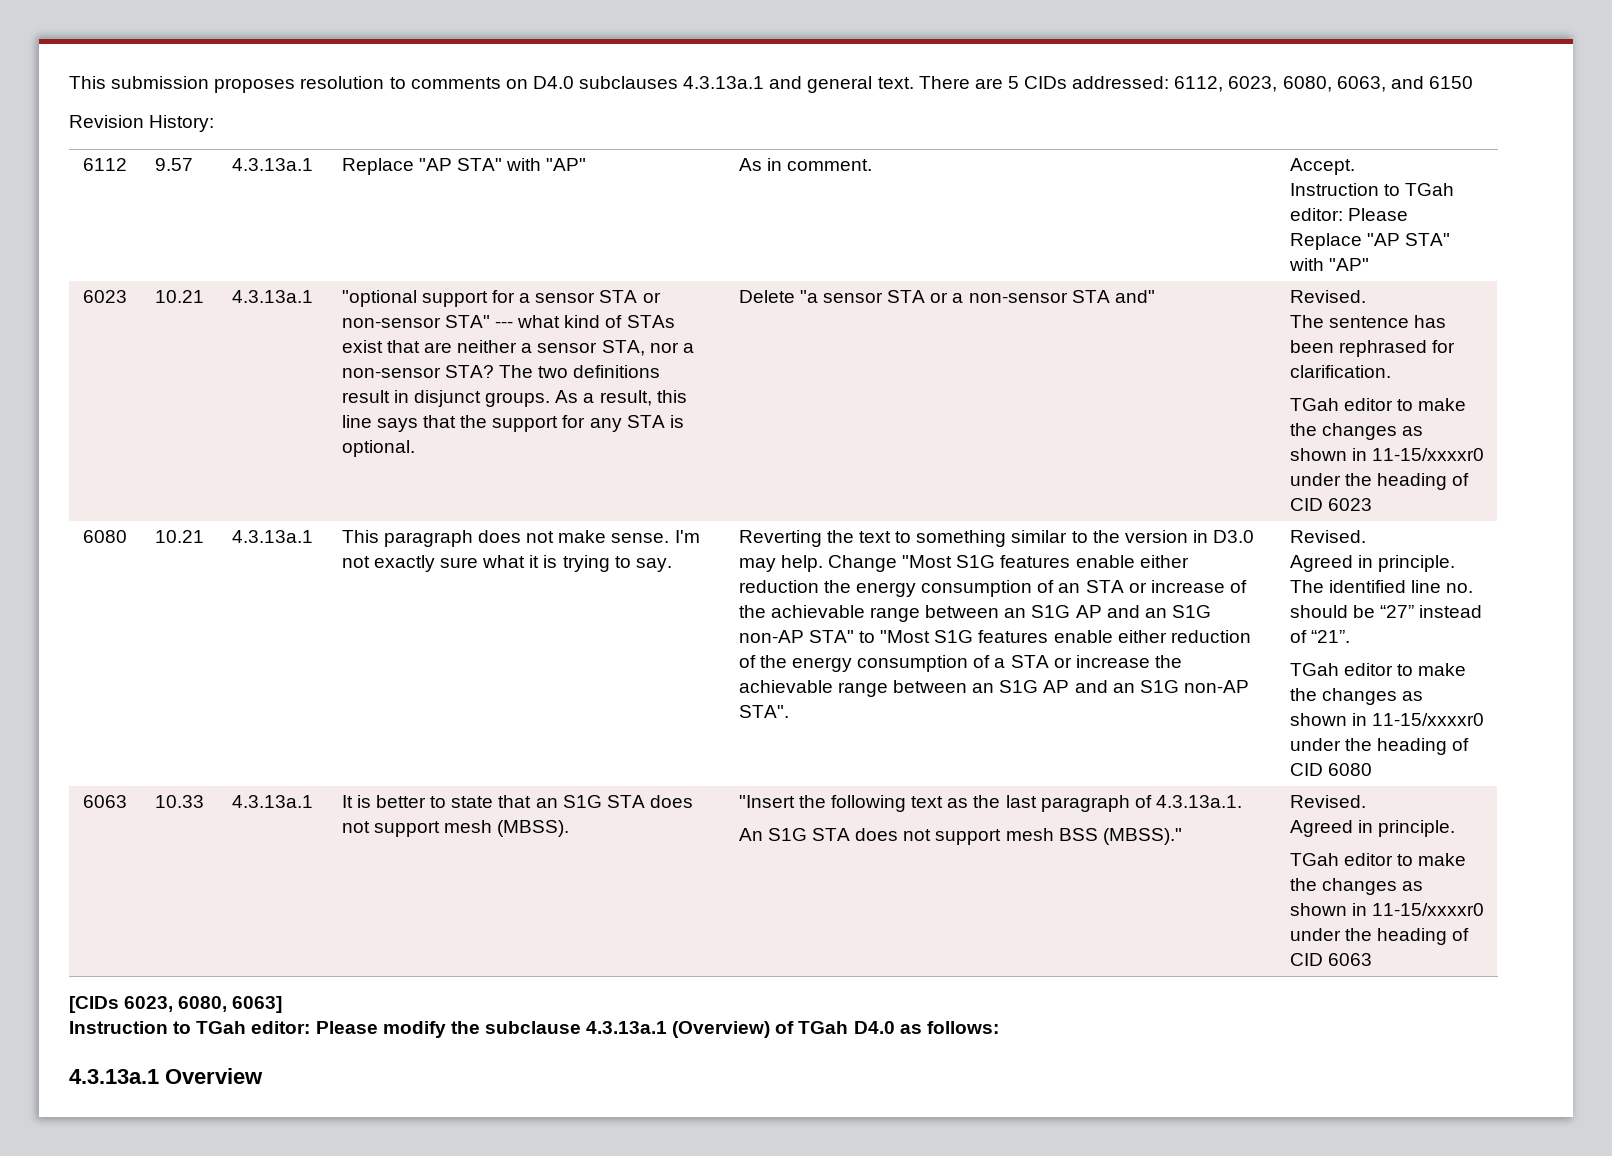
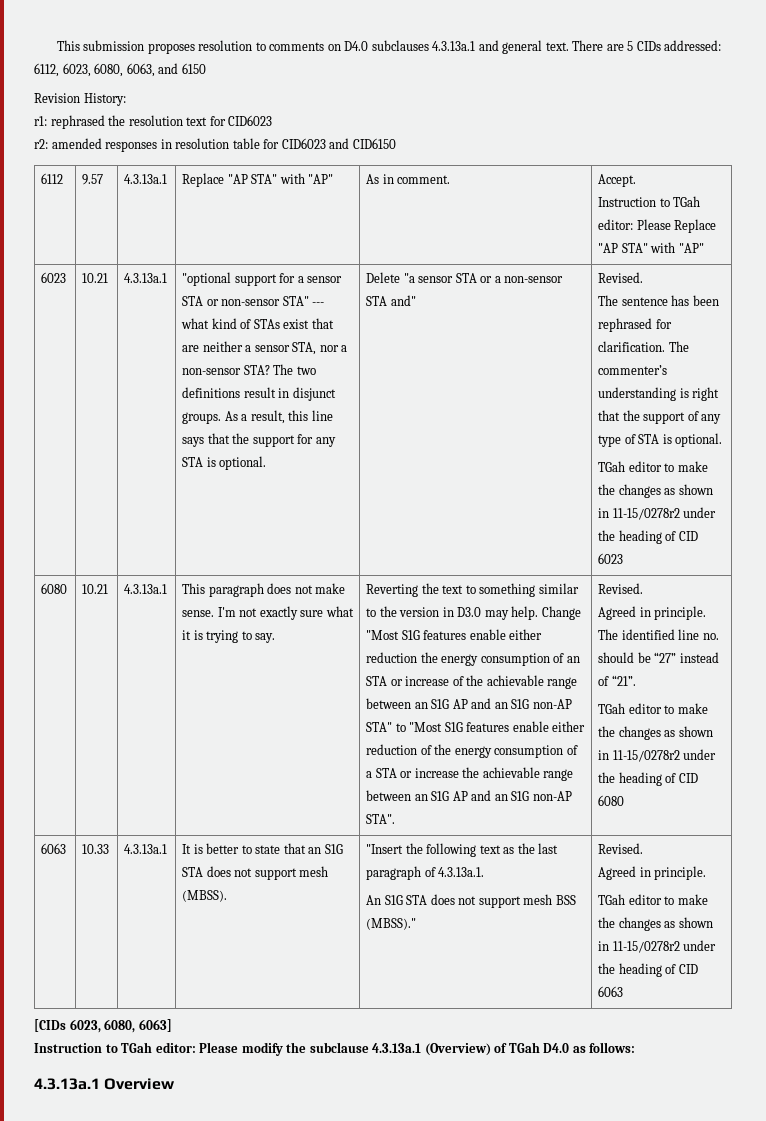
(215, 123) none -> [34,115,273,129] [34,138,396,152] // r1: rephrased the resolution text for CID6023 // r2: amended responses in resolution table for CID6023 and CID6150
[1289,398,1467,411] [1289,423,1424,440] [1289,448,1485,461] // TGah editor to make the changes as shown in 11-15/xxxxr0 -> [668,341,689,352] [598,365,668,375] [598,387,720,401] [598,410,722,424] [598,433,723,447] [598,461,708,472] [598,484,713,498] [598,508,680,520] The commenter’s understanding is right that the support of any type of STA is optional. // TGah editor to make the changes as shown in 11-15/0278r2
[1372,713,1485,726] 11-15/xxxxr0 -> [612,750,680,762] 11-15/0278r2
[1372,903,1485,916] 11-15/xxxxr0 -> [612,941,680,953] 11-15/0278r2

